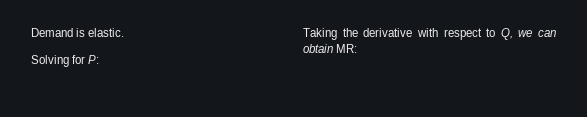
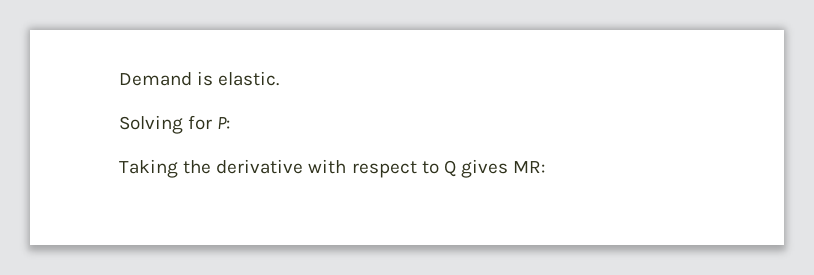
[500,28,556,40] [303,44,333,53] Q, we can obtain -> [443,159,508,178] Q gives

